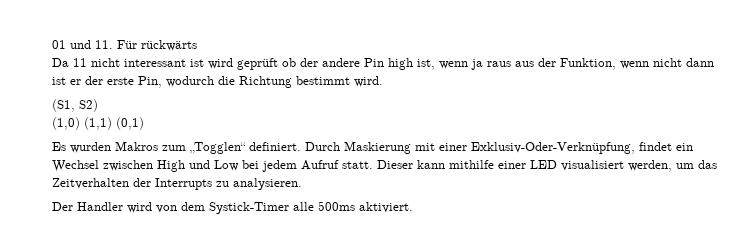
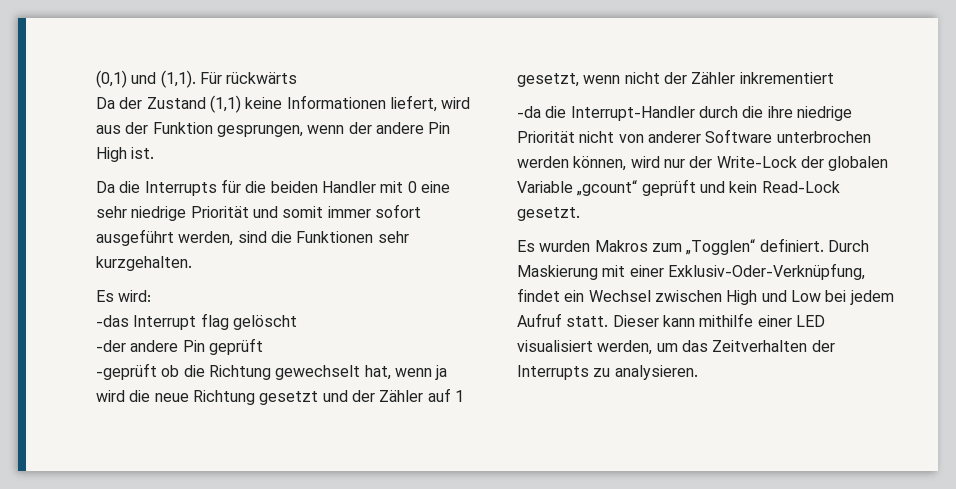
[52,40,113,49] 01 und 11. -> [96,70,196,88] (0,1) und (1,1).
[73,58,714,70] [52,76,383,88] [52,99,98,112] [52,117,144,130] 11 nicht interessant ist wird geprüft ob der andere Pin high ist, wenn ja raus aus der Funktion, wenn nicht dann ist er der erste Pin, wodurch die Richtung bestimmt wird. // (S1, S2) // (1,0) (1,1) (0,1) -> [119,95,471,113] [96,122,451,137] [96,147,155,162] [96,179,450,196] [96,204,421,221] [96,229,409,246] [96,256,192,271] [96,290,152,302] [96,313,297,330] [96,338,263,355] [96,363,448,380] [96,388,464,405] [517,72,834,87] [517,106,852,121] [517,129,871,143] [517,156,889,171] [517,179,840,196] [517,207,580,221] der Zustand (1,1) keine Informationen liefert, wird aus der Funktion gesprungen, wenn der andere Pin High ist. // Da die Interrupts für die beiden Handler mit 0 eine sehr niedrige Priorität und somit immer sofort ausgeführt werden, sind die Funktionen sehr kurzgehalten. // Es wird: // -das Interrupt flag gelöscht // -der andere Pin geprüft // -geprüft ob die Richtung gewechselt hat, wenn ja wird die neue Richtung gesetzt und der Zähler auf 1 gesetzt, wenn nicht der Zähler inkrementiert // -da die Interrupt-Handler durch die ihre niedrige Priorität nicht von anderer Software unterbrochen werden können, wird nur der Write-Lock der globalen Variable „gcount“ geprüft und kein Read-Lock gesetzt.
[52,201,413,214] // Der Handler wird von dem Systick-Timer alle 500ms aktiviert. -> (698, 372) none

